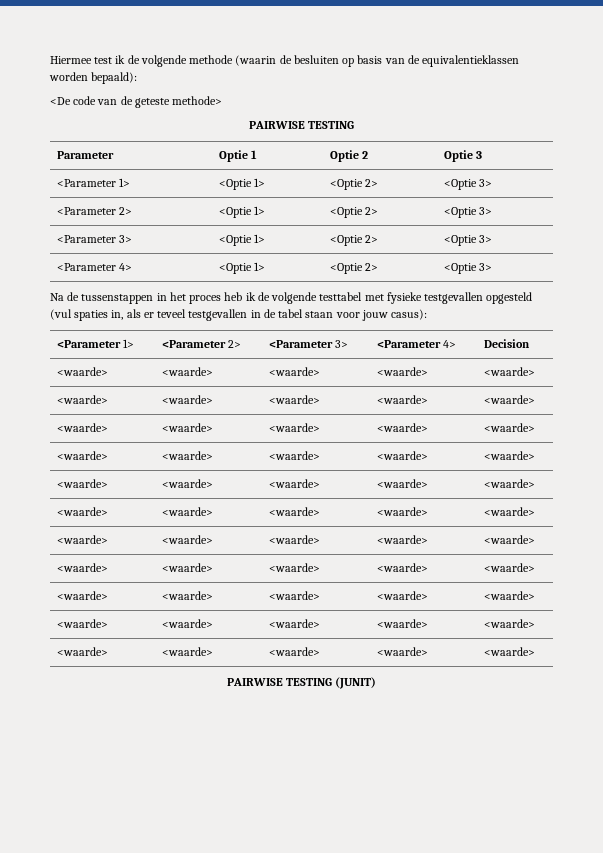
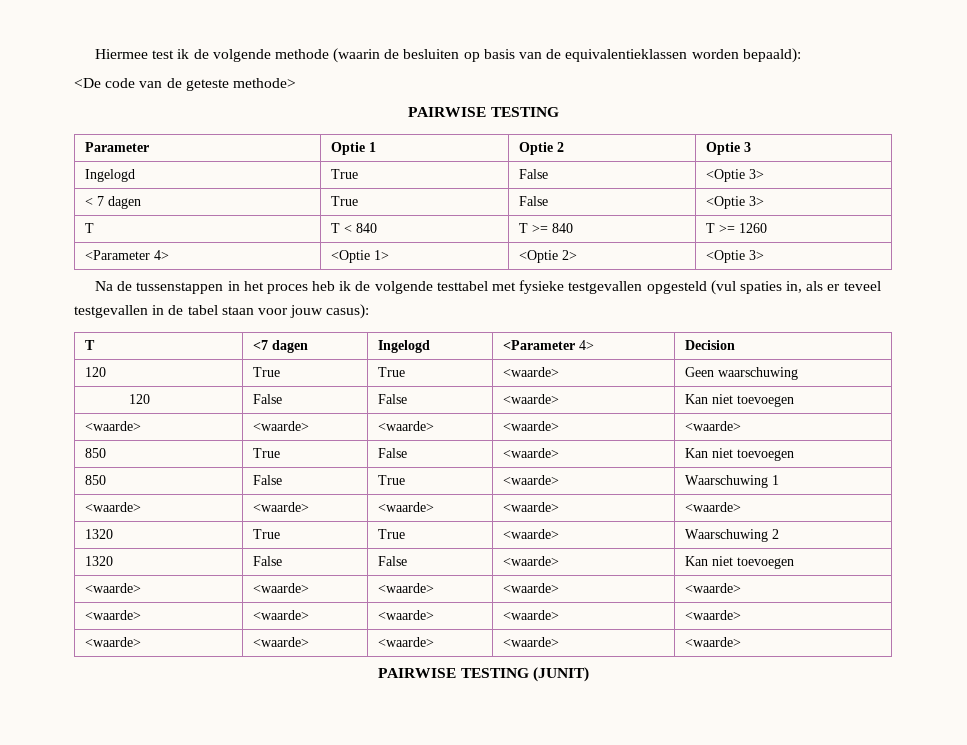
[56,178,131,187] [218,178,266,190] [329,179,379,190] [443,179,493,190] [56,207,133,215] [218,206,266,218] [329,207,379,218] [443,207,493,218] [56,235,133,243] [218,234,266,246] [329,235,379,246] [443,235,493,246] <Parameter 1> | <Optie 1> | <Optie 2> | <Optie 3> // <Parameter 2> | <Optie 1> | <Optie 2> | <Optie 3> // <Parameter 3> | <Optie 1> | <Optie 2> | <Optie 3> -> [84,169,135,182] [330,169,358,179] [518,169,548,179] [705,169,764,182] [84,196,141,209] [330,196,358,206] [518,196,548,206] [705,196,764,209] [84,223,94,233] [330,223,377,233] [518,223,573,233] [705,223,767,233] Ingelogd | True | False | <Optie 3> // < 7 dagen | True | False | <Optie 3> // T | T < 840 | T >= 840 | T >= 1260
[56,339,135,348] [161,340,242,348] [268,340,349,348] [376,340,457,348] [483,339,530,348] [56,367,108,376] [161,367,213,376] [268,367,320,376] [376,367,428,376] [483,367,535,376] [56,395,108,404] [161,395,213,404] [268,395,320,404] [376,395,428,404] [483,395,535,404] [56,423,108,432] [161,423,213,432] [268,423,320,432] [376,423,428,432] [483,423,535,432] [56,451,108,460] [161,451,213,460] [268,451,320,460] [376,451,428,460] [483,451,535,460] [56,479,108,488] [161,479,213,488] [268,479,320,488] [376,479,428,488] [483,479,535,488] [56,507,108,516] [161,507,213,516] [268,507,320,516] [376,507,428,516] [483,507,535,516] [56,535,108,544] [161,535,213,544] [268,535,320,544] [376,535,428,544] [483,535,535,544] [56,563,108,572] [161,563,213,572] [268,563,320,572] [376,563,428,572] [483,563,535,572] <Parameter 1> | <Parameter 2> | <Parameter 3> | <Parameter 4> | Decision // <waarde> | <waarde> | <waarde> | <waarde> | <waarde> // <waarde> | <waarde> | <waarde> | <waarde> | <waarde> // <waarde> | <waarde> | <waarde> | <waarde> | <waarde> // <waarde> | <waarde> | <waarde> | <waarde> | <waarde> // <waarde> | <waarde> | <waarde> | <waarde> | <waarde> // <waarde> | <waarde> | <waarde> | <waarde> | <waarde> // <waarde> | <waarde> | <waarde> | <waarde> | <waarde> // <waarde> | <waarde> | <waarde> | <waarde> | <waarde> -> [84,340,95,350] [252,340,308,353] [377,340,430,353] [502,340,594,350] [684,340,735,350] [84,367,106,377] [252,367,280,377] [377,367,405,377] [502,367,559,377] [684,367,798,380] [129,394,151,404] [252,394,282,404] [377,394,407,404] [502,394,559,404] [684,394,794,407] [84,421,141,431] [252,421,309,431] [377,421,434,431] [502,421,559,431] [684,421,741,431] [84,448,106,458] [252,448,280,458] [377,448,407,458] [502,448,559,458] [684,448,794,461] [84,475,106,485] [252,475,282,485] [377,475,405,485] [502,475,559,485] [684,475,779,488] [84,502,141,512] [252,502,309,512] [377,502,434,512] [502,502,559,512] [684,502,741,512] [84,529,113,539] [252,529,280,539] [377,529,405,539] [502,529,559,539] [684,529,779,542] [84,556,113,566] [252,556,282,566] [377,556,407,566] [502,556,559,566] [684,556,794,569] T | <7 dagen | Ingelogd | <Parameter 4> | Decision // 120 | True | True | <waarde> | Geen waarschuwing // 120 | False | False | <waarde> | Kan niet toevoegen // <waarde> | <waarde> | <waarde> | <waarde> | <waarde> // 850 | True | False | <waarde> | Kan niet toevoegen // 850 | False | True | <waarde> | Waarschuwing 1 // <waarde> | <waarde> | <waarde> | <waarde> | <waarde> // 1320 | True | True | <waarde> | Waarschuwing 2 // 1320 | False | False | <waarde> | Kan niet toevoegen

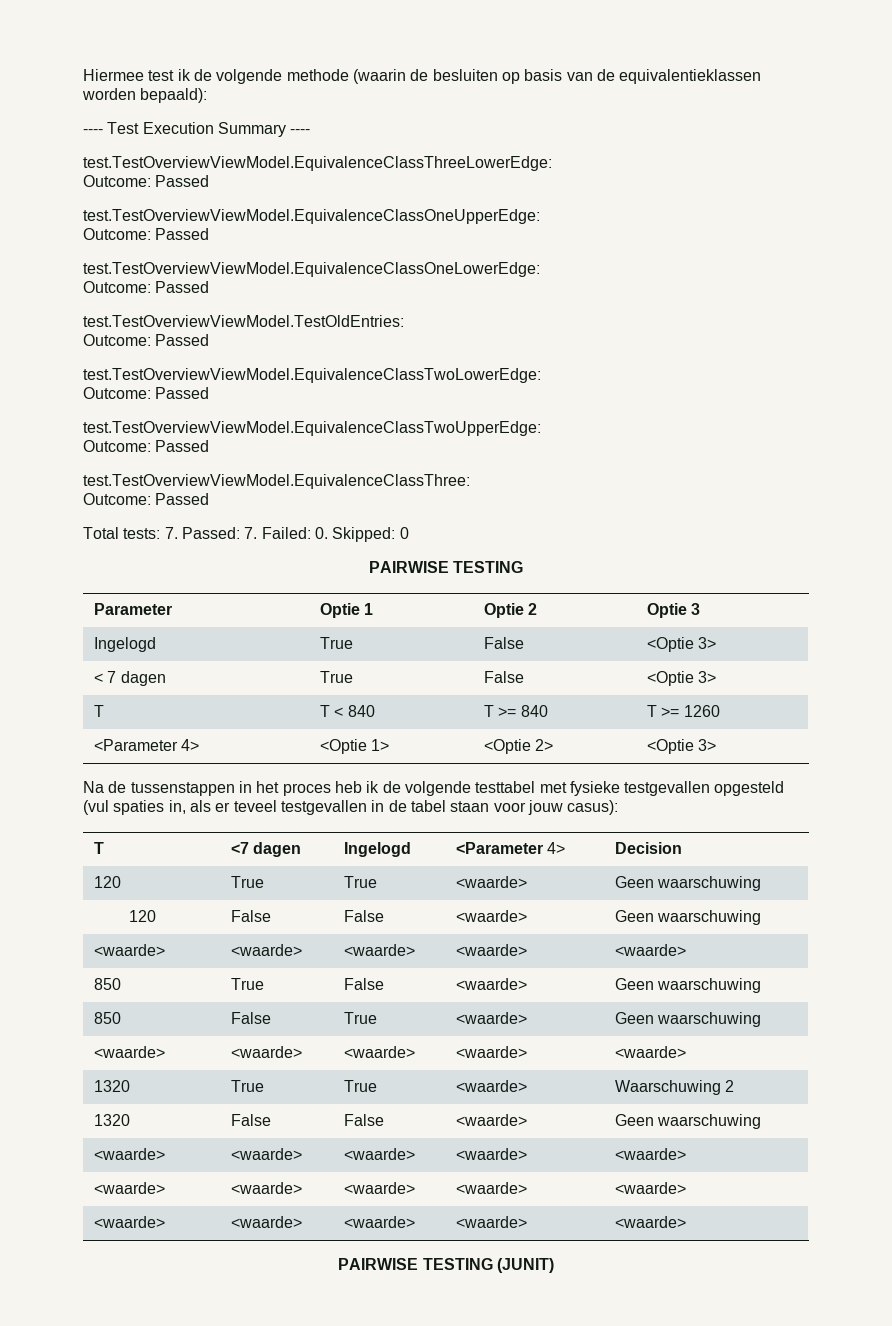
[74,78,296,91] <De code van de geteste methode> -> [83,122,311,137] [83,156,552,171] [83,175,210,187] [83,209,540,224] [83,228,210,240] [83,262,540,277] [83,281,210,293] [83,315,404,327] [83,334,210,346] [83,368,541,383] [83,387,210,399] [83,421,541,436] [83,440,210,452] [83,474,470,489] [83,493,210,505] [83,527,409,542] ---- Test Execution Summary ---- // test.TestOverviewViewModel.EquivalenceClassThreeLowerEdge: // Outcome: Passed // test.TestOverviewViewModel.EquivalenceClassOneUpperEdge: // Outcome: Passed // test.TestOverviewViewModel.EquivalenceClassOneLowerEdge: // Outcome: Passed // test.TestOverviewViewModel.TestOldEntries: // Outcome: Passed // test.TestOverviewViewModel.EquivalenceClassTwoLowerEdge: // Outcome: Passed // test.TestOverviewViewModel.EquivalenceClassTwoUpperEdge: // Outcome: Passed // test.TestOverviewViewModel.EquivalenceClassThree: // Outcome: Passed // Total tests: 7. Passed: 7. Failed: 0. Skipped: 0
[684,394,794,407] Kan niet toevoegen -> [614,910,762,925] Geen waarschuwing
[684,448,794,461] Kan niet toevoegen -> [614,978,762,993] Geen waarschuwing
[684,475,779,488] Waarschuwing 1 -> [614,1012,762,1027] Geen waarschuwing
[684,556,794,569] Kan niet toevoegen -> [614,1114,762,1129] Geen waarschuwing

